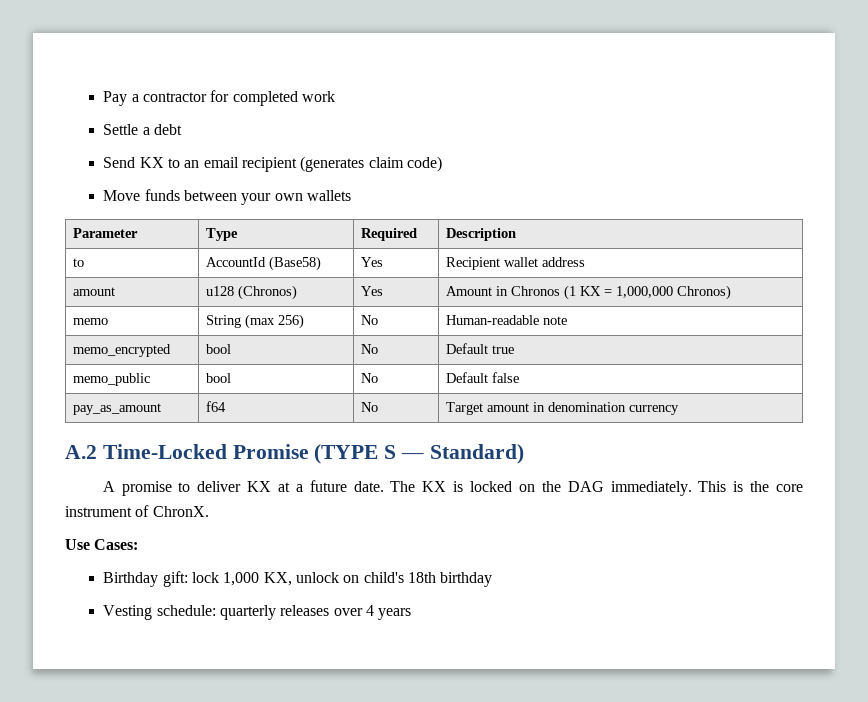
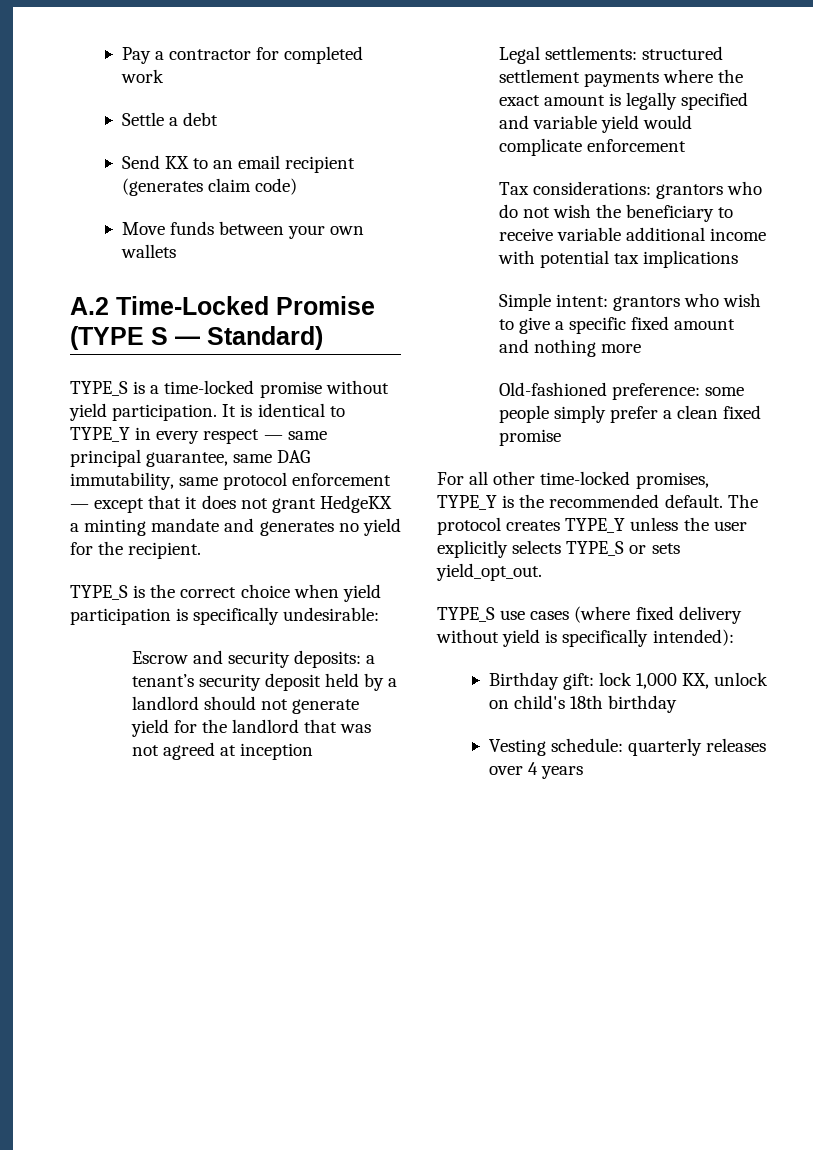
[72,228,138,238] [205,228,238,241] [360,228,417,241] [445,228,516,241] [72,258,84,267] [205,256,321,271] [360,257,383,267] [445,257,585,270] [72,287,115,296] [205,285,297,300] [360,286,383,296] [445,285,731,300] [72,318,108,325] [205,314,304,329] [360,315,378,325] [445,315,567,325] [72,344,171,357] [205,344,231,354] [360,344,378,354] [445,343,514,354] [72,373,150,386] [205,373,231,383] [360,373,378,383] [445,372,519,383] [72,403,161,415] [205,401,226,412] [360,402,378,412] [445,402,679,415] // Parameter | Type | Required | Description // to | AccountId (Base58) | Yes | Recipient wallet address // amount | u128 (Chronos) | Yes | Amount in Chronos (1 KX = 1,000,000 Chronos) // memo | String (max 256) | No | Human-readable note // memo_encrypted | bool | No | Default true // memo_public | bool | No | Default false // pay_as_amount | f64 | No | Target amount in denomination currency -> (176, 251) none
[102,480,804,496] [65,505,209,517] [65,539,139,550] A promise to deliver KX at a future date. The KX is locked on the DAG immediately. This is the core instrument of ChronX. // Use Cases: -> [70,380,389,398] [69,403,345,421] [70,427,327,444] [70,449,311,467] [70,472,392,490] [70,495,392,513] [70,518,401,536] [70,541,202,559] [70,584,381,602] [70,607,380,625] [131,650,376,668] [131,673,398,691] [131,696,360,714] [130,719,372,737] [131,742,314,760] [498,46,723,64] [498,69,744,87] [498,92,749,110] [498,115,693,133] [498,138,686,156] [498,181,763,199] [498,204,734,222] [498,227,767,241] [497,250,739,268] [498,293,762,311] [498,316,736,334] [498,339,641,357] [498,382,744,400] [498,405,762,423] [498,429,561,446] [437,471,709,489] [437,494,758,510] [437,517,747,535] [437,540,680,558] [436,563,542,581] [437,606,742,624] [436,629,734,647] TYPE_S is a time-locked promise without yield participation. It is identical to TYPE_Y in every respect — same principal guarantee, same DAG immutability, same protocol enforcement — except that it does not grant HedgeKX a minting mandate and generates no yield for the recipient. // TYPE_S is the correct choice when yield participation is specifically undesirable: // Escrow and security deposits: a tenant’s security deposit held by a landlord should not generate yield for the landlord that was not agreed at inception // Legal settlements: structured settlement payments where the exact amount is legally specified and variable yield would complicate enforcement // Tax considerations: grantors who do not wish the beneficiary to receive variable additional income with potential tax implications // Simple intent: grantors who wish to give a specific fixed amount and nothing more // Old-fashioned preference: some people simply prefer a clean fixed promise // For all other time-locked promises, TYPE_Y is the recommended default. The protocol creates TYPE_Y unless the user explicitly selects TYPE_S or sets yield_opt_out. // TYPE_S use cases (where fixed delivery without yield is specifically intended):

